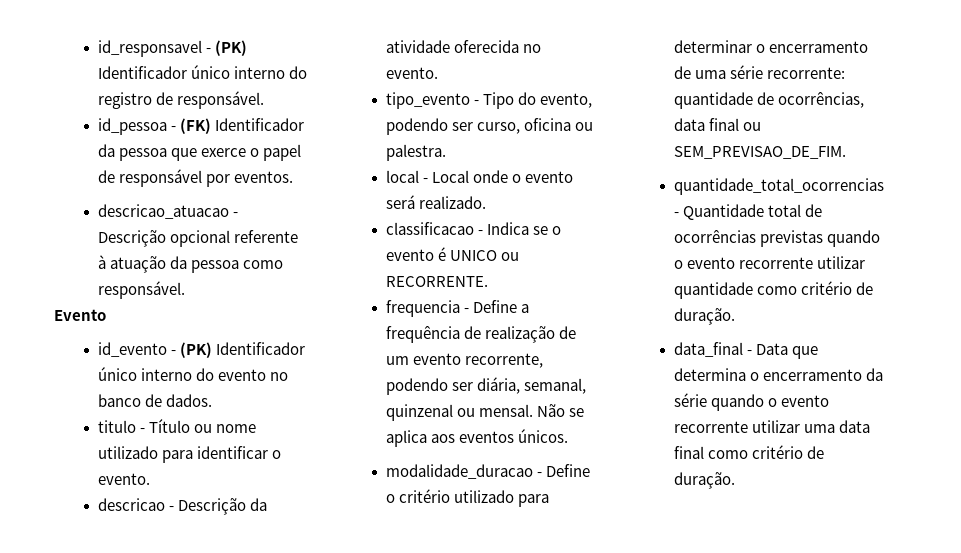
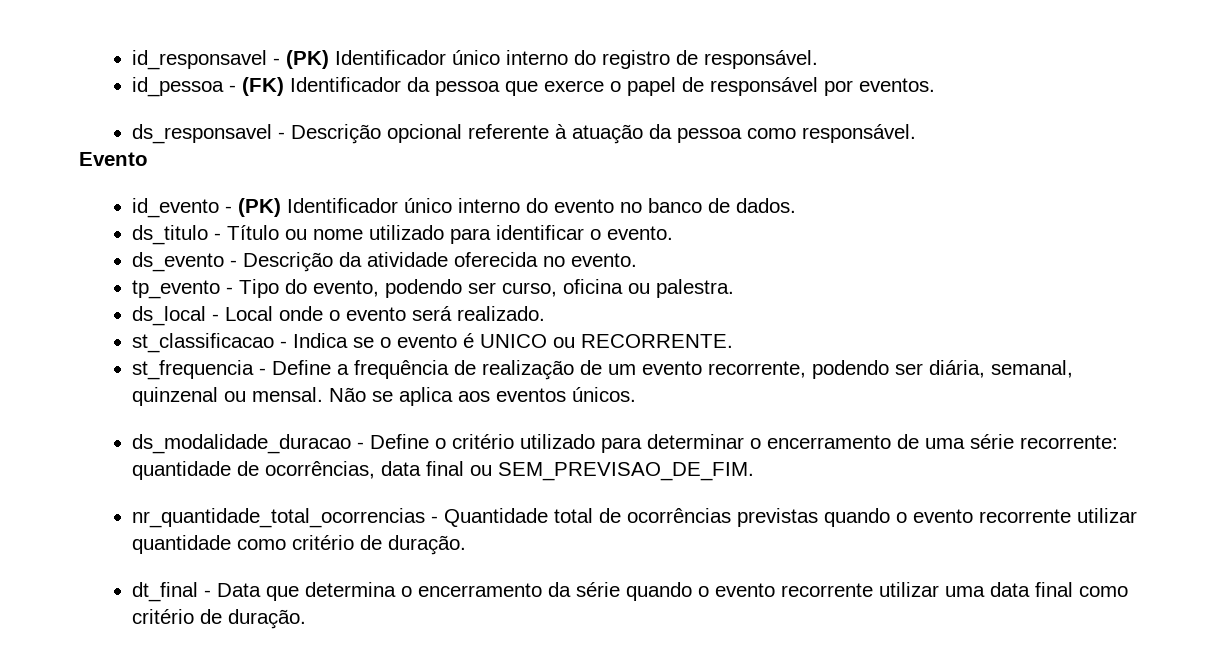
[97,204,229,219] descricao_atuacao -> [132,124,273,144] ds_responsavel
[97,420,136,433] titulo -> [132,225,209,245] ds_titulo
[97,498,165,511] descricao -> [132,252,225,272] ds_evento
[385,92,470,109] tipo_evento -> [132,280,221,299] tp_evento
[385,170,419,183] local -> [132,306,207,326] ds_local
[385,222,474,235] classificacao -> [132,333,275,353] st_classificacao
[385,300,460,317] frequencia -> [132,360,255,380] st_frequencia
[385,464,533,479] modalidade_duracao -> [132,434,352,454] ds_modalidade_duracao
[673,178,884,195] quantidade_total_ocorrencias -> [132,508,426,528] nr_quantidade_total_ocorrencias
[673,342,743,357] data_final -> [132,582,199,602] dt_final

